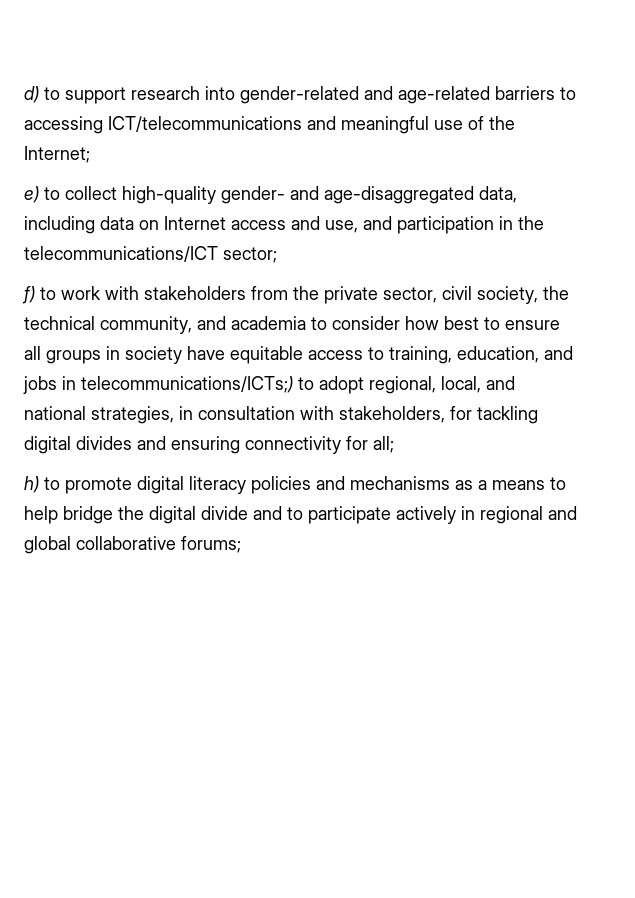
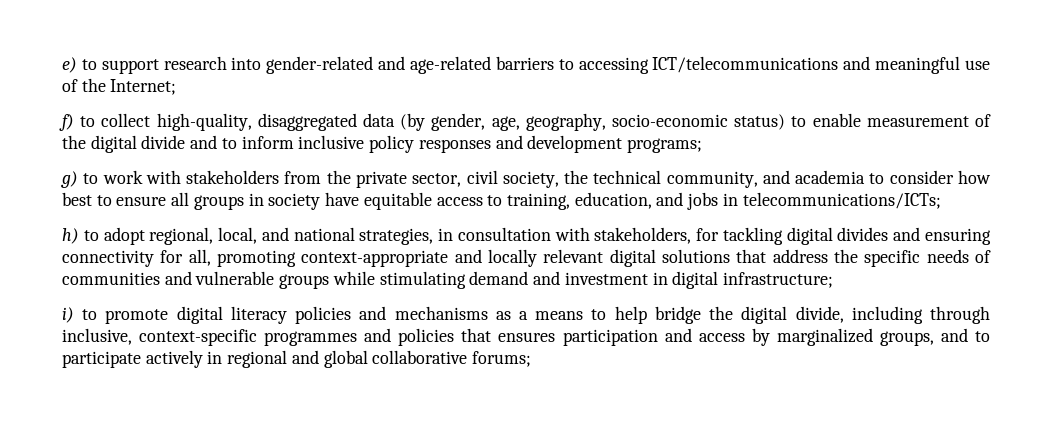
[24,86,39,103] d) -> [62,57,77,73] e)
[24,186,39,203] e) -> [59,114,74,131] f)
[122,186,517,204] [24,216,544,234] [24,246,277,263] [22,286,35,304] high-quality gender- and age-disaggregated data, including data on Internet access and use, and participation in the telecommunications/ICT sector; // f) -> [156,113,992,131] [62,135,702,153] [61,171,78,188] high-quality, disaggregated data (by gender, age, geography, socio-economic status) to enable measurement of the digital divide and to inform inclusive policy responses and development programs; // g)
[81,376,293,393] telecommunications/ICTs;) -> [742,192,941,209] [62,228,79,244] telecommunications/ICTs; // h)
[373,436,394,453] [24,476,39,493] all; // h) -> [188,249,992,267] [62,271,833,289] [62,307,74,323] all, promoting context-appropriate and locally relevant digital solutions that address the specific needs of communities and vulnerable groups while stimulating demand and investment in digital infrastructure; // i)
[201,506,248,520] divide -> [795,306,990,324] [62,328,934,346] divide, including through inclusive, context-specific programmes and policies that ensures participation and access by marginalized groups,

